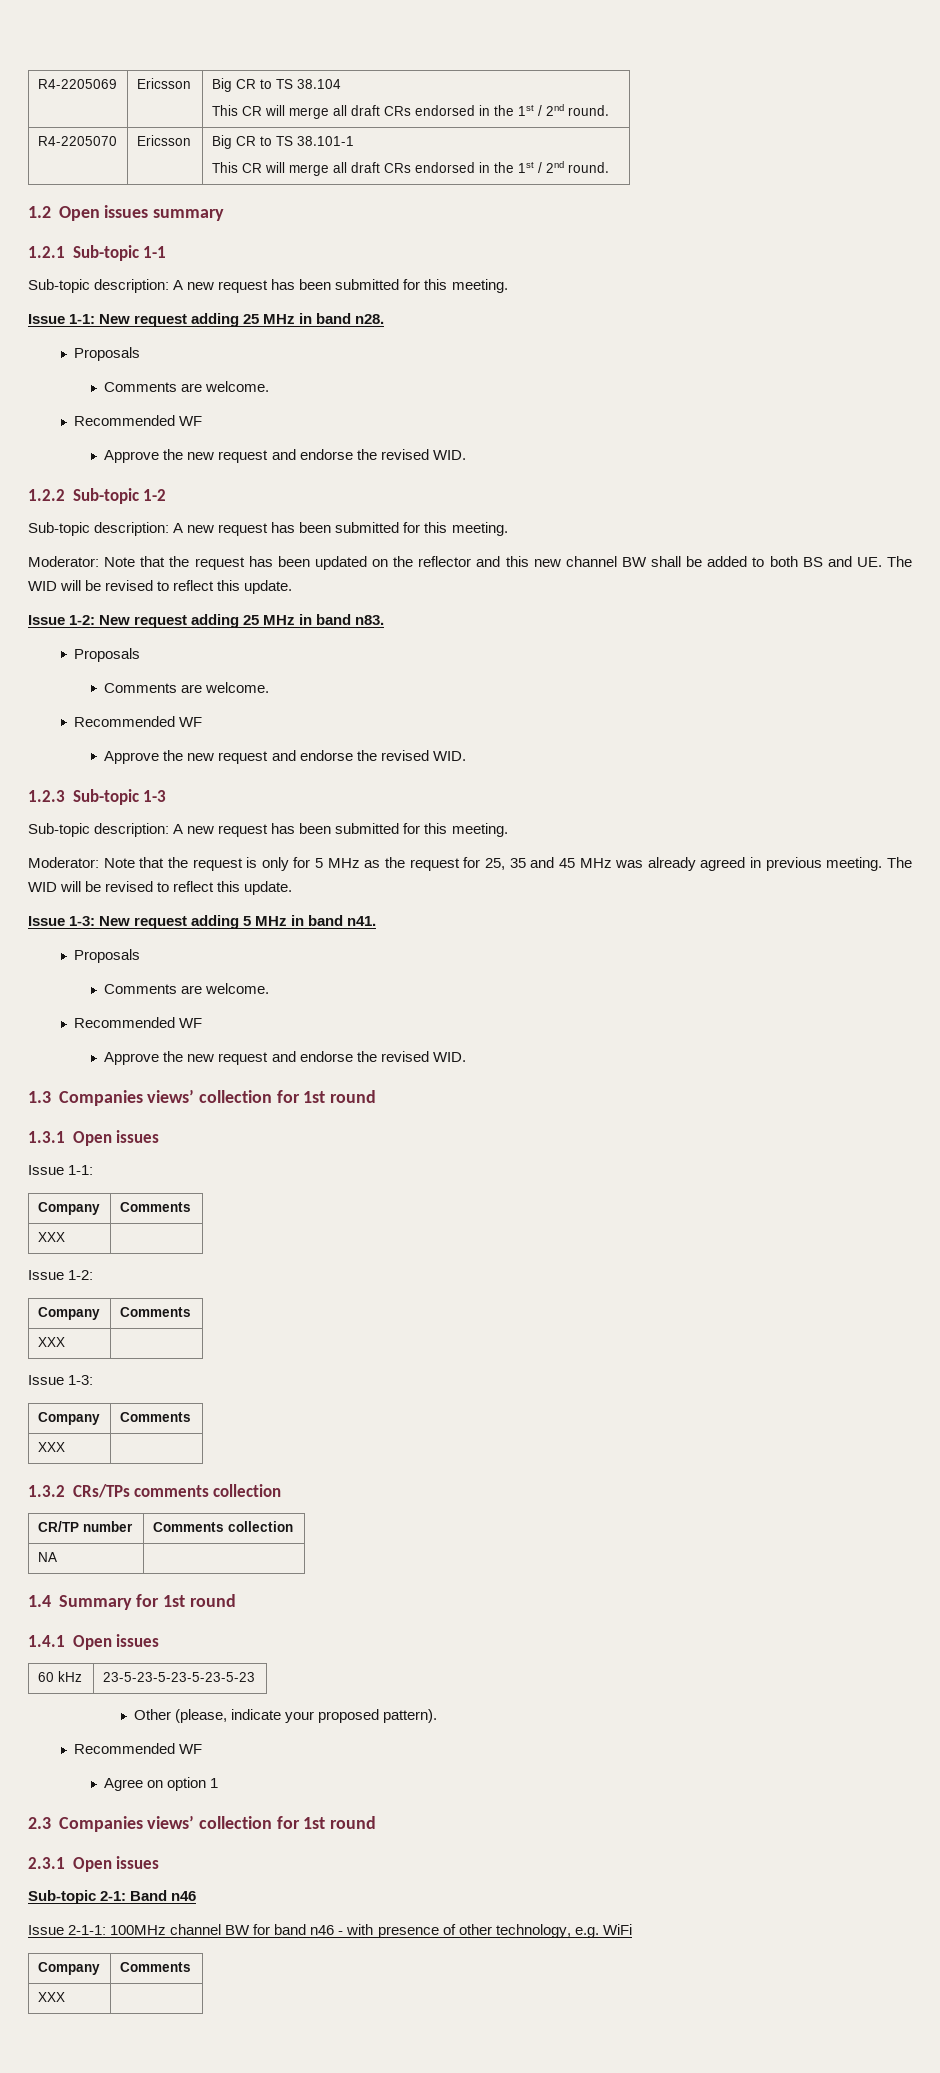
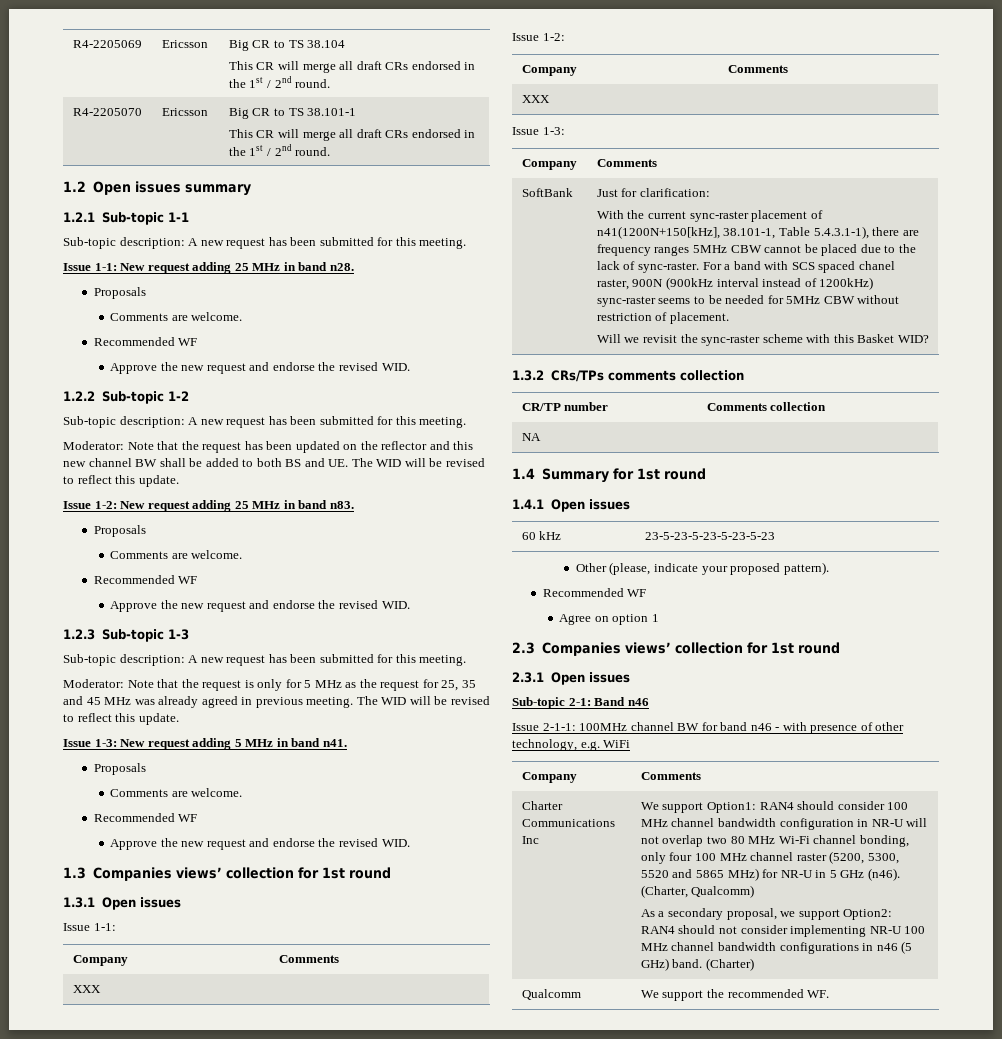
[37,1442,65,1452] XXX | -> [521,188,573,197] [596,188,710,197] [596,210,823,222] [596,226,919,239] [596,244,916,256] [596,261,895,273] [596,277,874,290] [596,295,900,307] [596,312,729,324] [596,334,929,346] SoftBank | Just for clarification: // With the current sync-raster placement of n41(1200N+150[kHz], 38.101-1, Table 5.4.3.1-1), there are frequency ranges 5MHz CBW cannot be placed due to the lack of sync-raster. For a band with SCS spaced chanel raster, 900N (900kHz interval instead of 1200kHz) sync-raster seems to be needed for 5MHz CBW without restriction of placement. // Will we revisit the sync-raster scheme with this Basket WID?
[37,1992,65,2002] XXX | -> [521,801,563,810] [521,819,615,827] [521,836,539,844] [640,801,909,813] [640,818,928,830] [640,835,909,847] [640,851,899,864] [640,868,900,881] [640,885,755,898] [640,908,893,920] [640,925,926,937] [640,941,913,954] [640,958,754,971] [521,989,581,1000] [640,989,830,1001] Charter Communications Inc | We support Option1: RAN4 should consider 100 MHz channel bandwidth configuration in NR-U will not overlap two 80 MHz Wi-Fi channel bonding, only four 100 MHz channel raster (5200, 5300, 5520 and 5865 MHz) for NR-U in 5 GHz (n46). (Charter, Qualcomm) // As a secondary proposal, we support Option2: RAN4 should not consider implementing NR-U 100 MHz channel bandwidth configurations in n46 (5 GHz) band. (Charter) // Qualcomm | We support the recommended WF.

